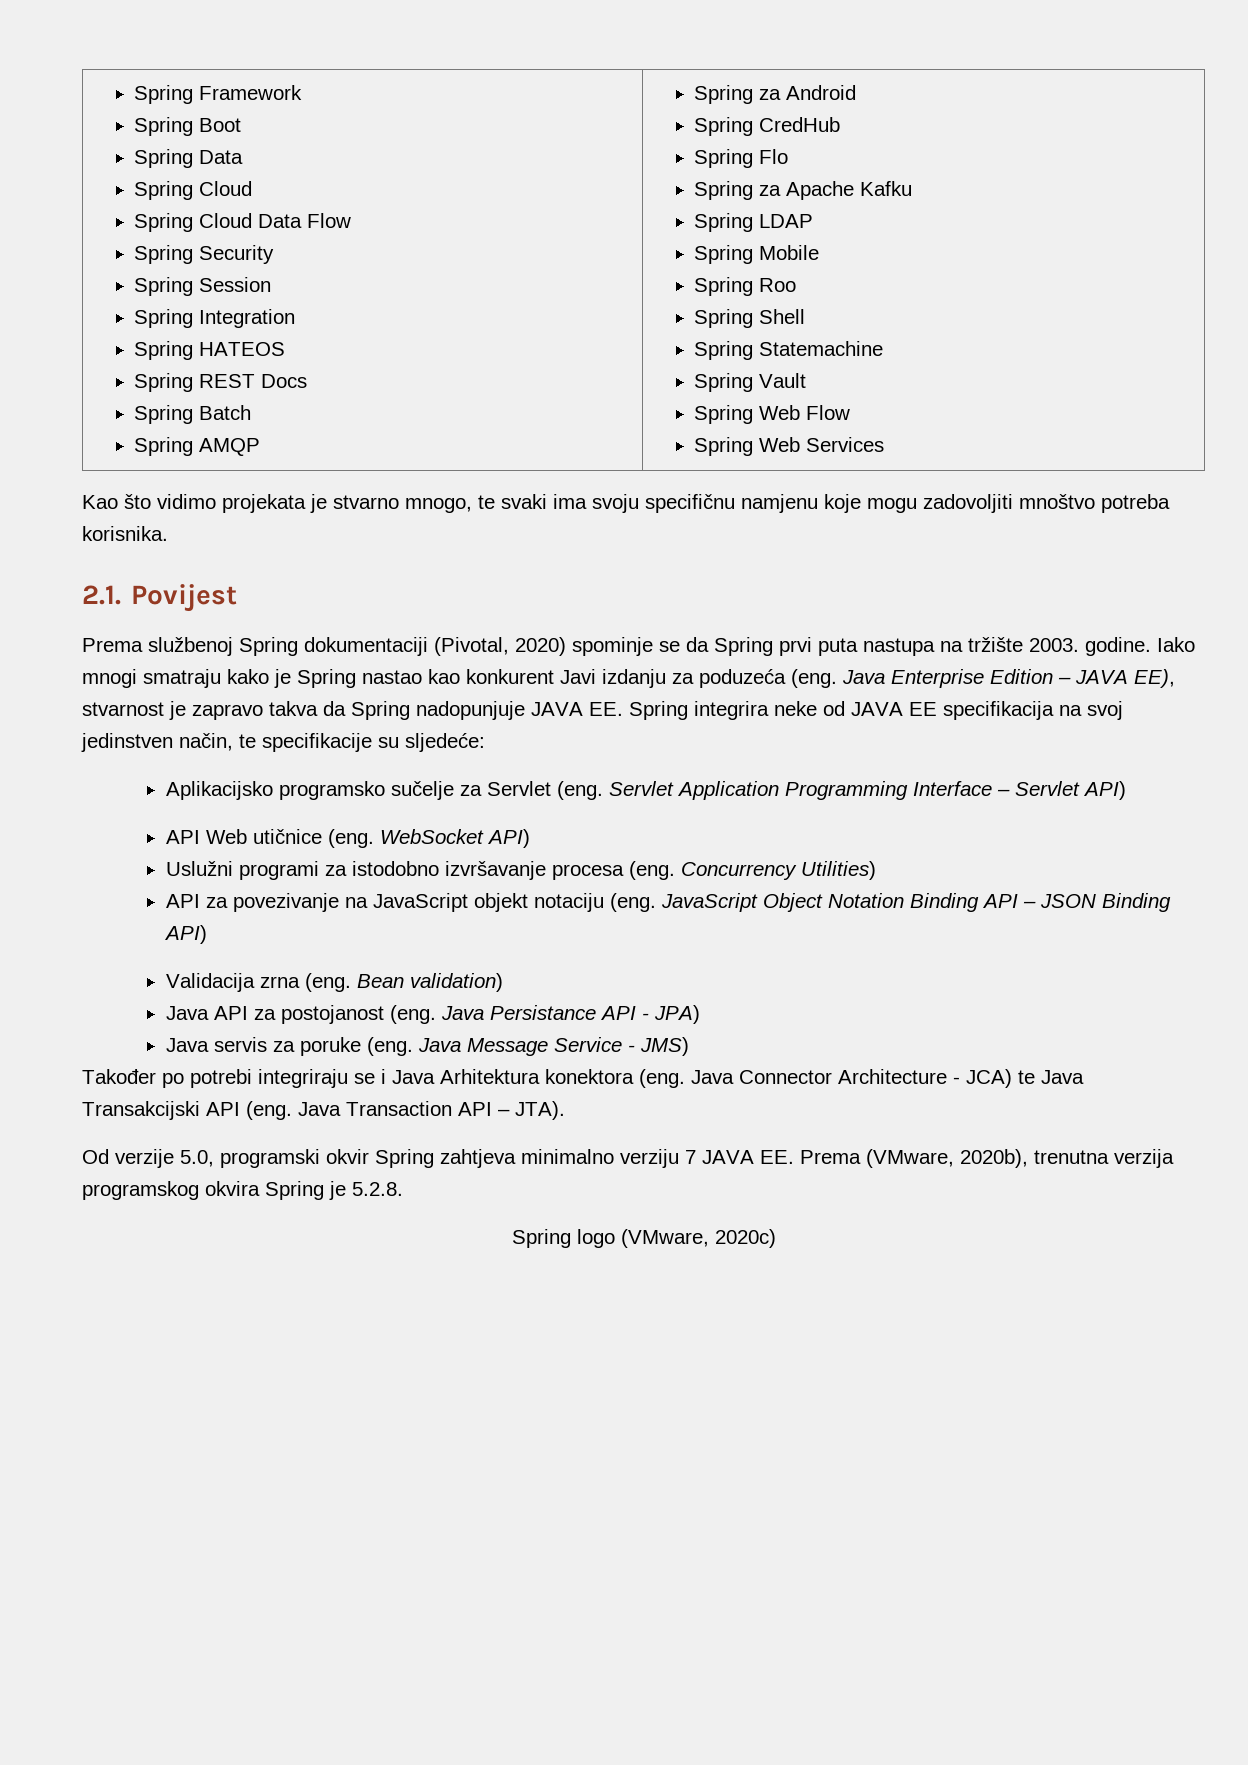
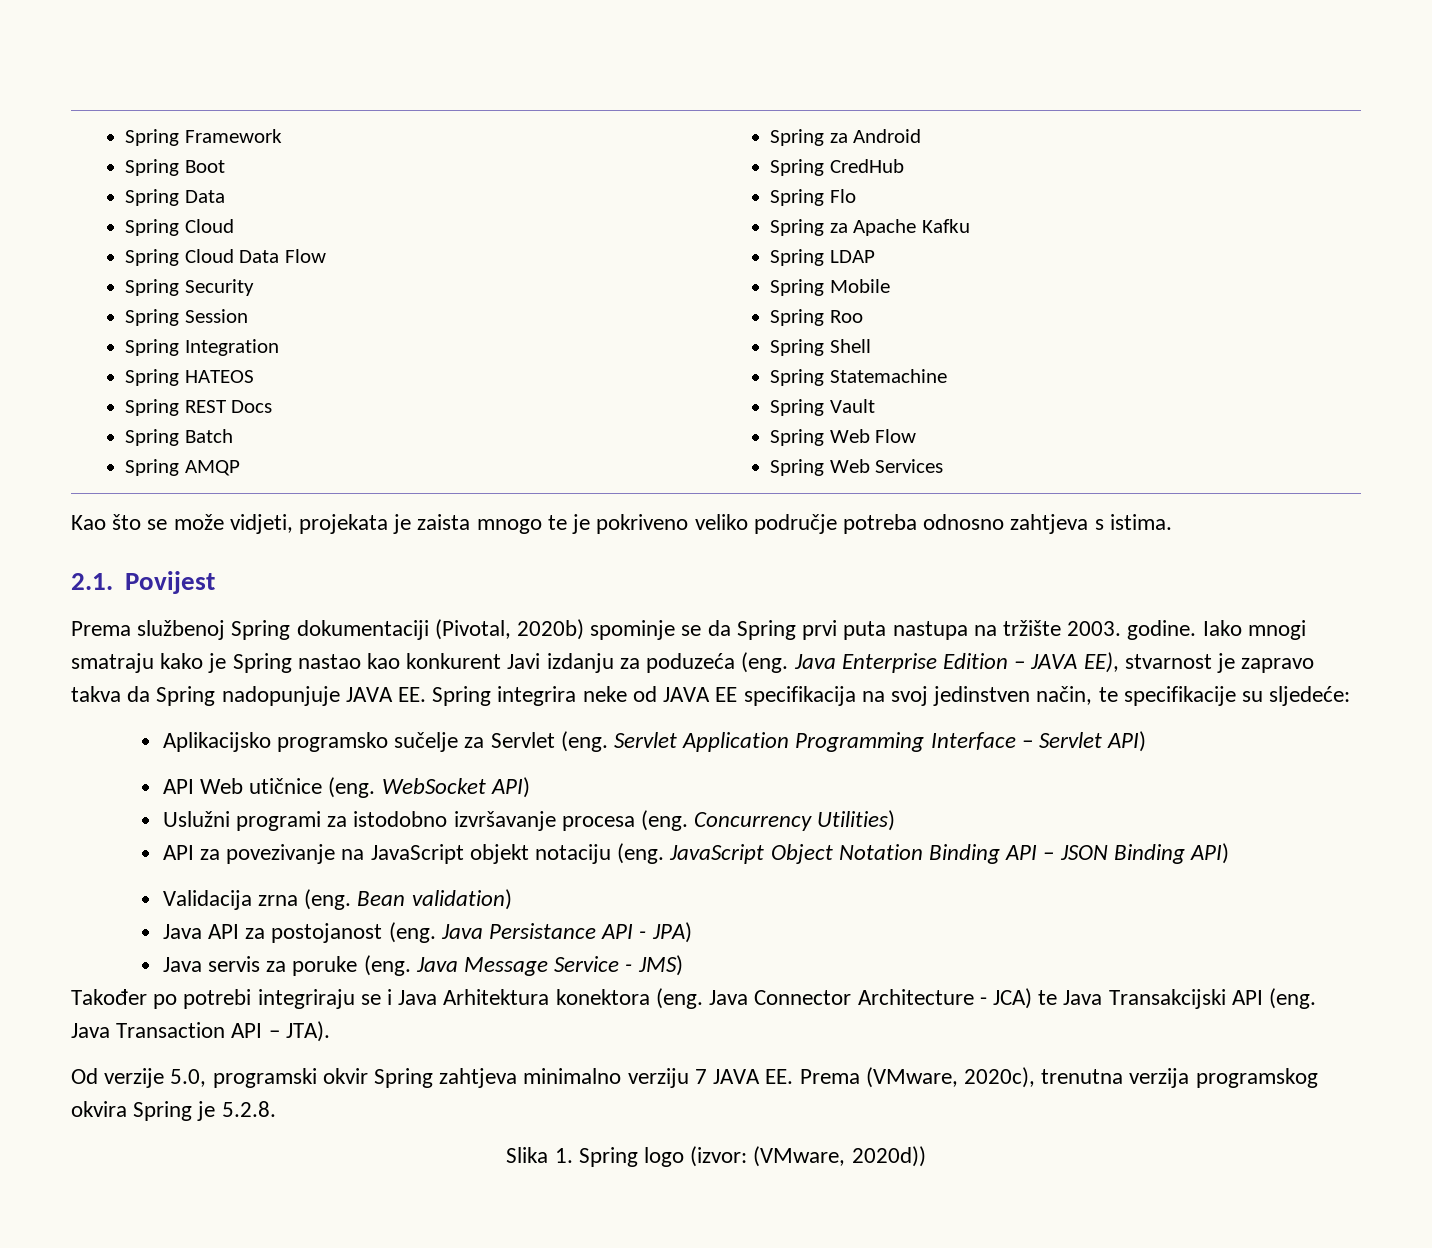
[157,494,1170,513] [82,526,168,541] vidimo projekata je stvarno mnogo, te svaki ima svoju specifičnu namjenu koje mogu zadovoljiti mnoštvo potreba korisnika. -> [147,514,1172,534] se može vidjeti, projekata je zaista mnogo te je pokriveno veliko područje potreba odnosno zahtjeva s istima.
[515,637,566,656] 2020) -> [517,619,585,640] 2020b)
[960,1149,1028,1168] 2020b), -> [963,1067,1035,1088] 2020c),
[511,1229,776,1248] Spring logo (VMware, 2020c) -> [506,1146,926,1167] Slika 1. Spring logo (izvor: (VMware, 2020d))

